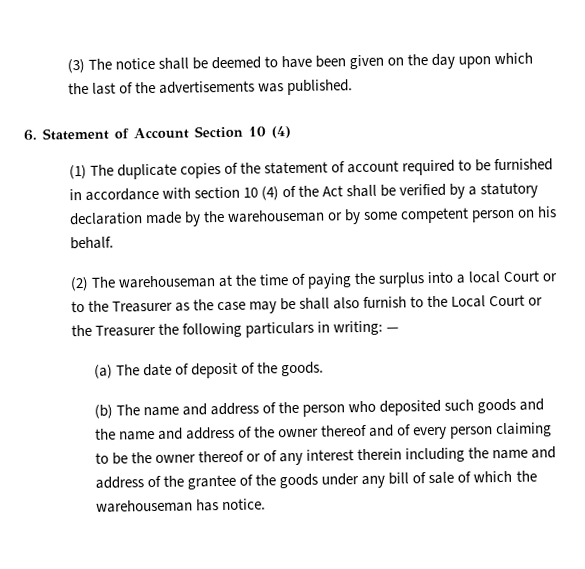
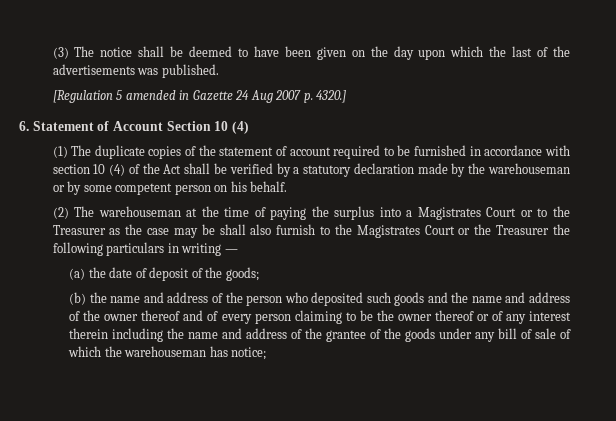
(353, 87) none -> [52,90,347,103] // [Regulation 5 amended in Gazette 24 Aug 2007 p. 4320.]
[468,271,502,284] local -> [417,207,481,220] Magistrates
[451,295,487,308] Local -> [356,225,420,238] Magistrates
[332,320,383,336] writing: -> [181,243,222,256] writing
[115,364,140,376] The -> [88,267,106,278] the
[281,361,325,377] goods. -> [225,267,259,281] goods;
[115,404,140,416] The -> [89,292,107,303] the
[221,498,266,511] notice. -> [231,347,267,360] notice;

